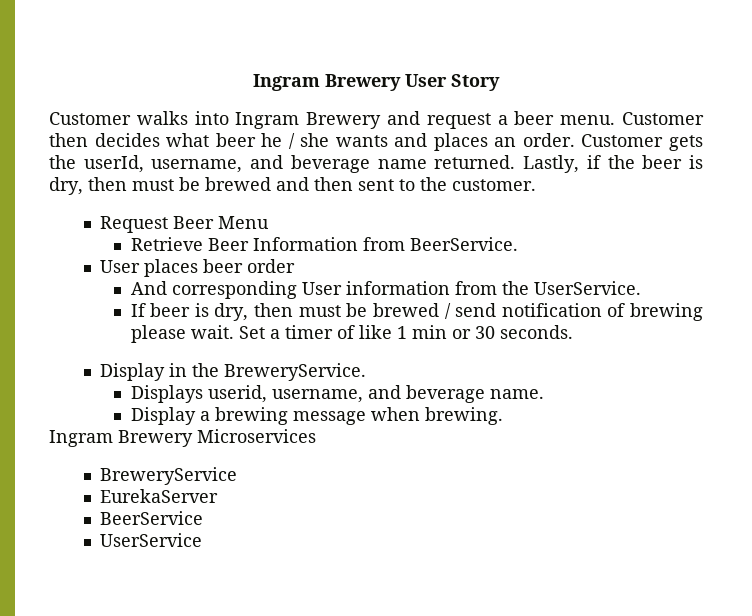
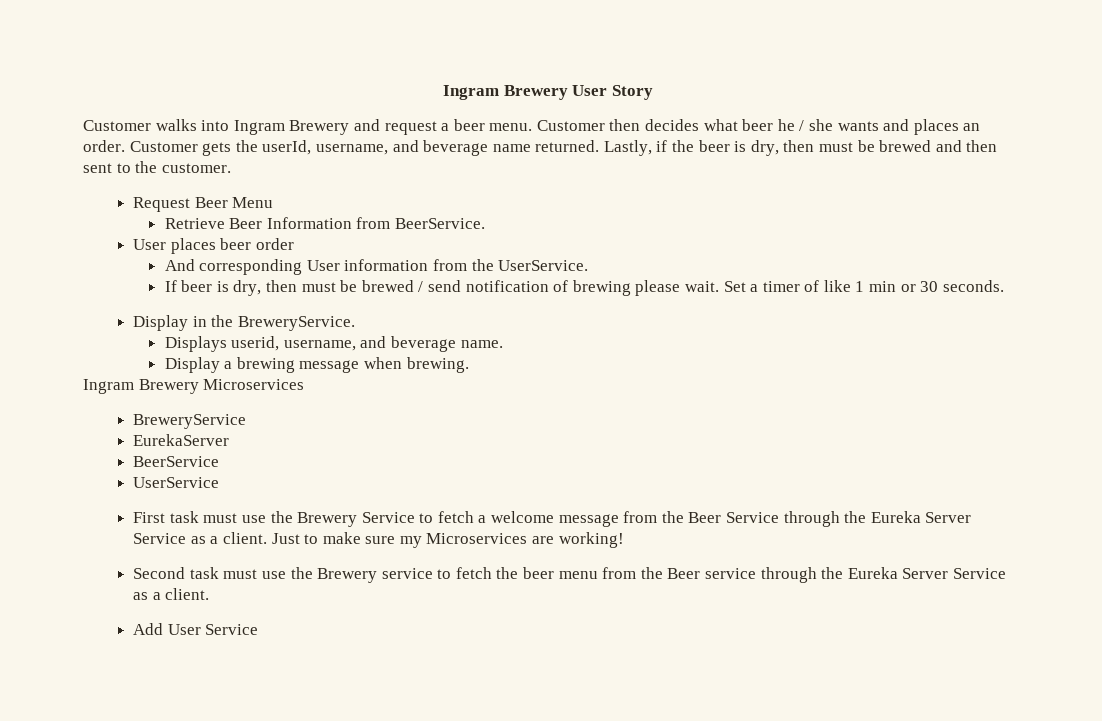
(202, 540) none -> [133,511,972,527] [133,532,624,548] [133,567,1006,583] [133,588,210,600] [133,623,259,635] // First task must use the Brewery Service to fetch a welcome message from the Beer Service through the Eureka Server Service as a client. Just to make sure my Microservices are working! // Second task must use the Brewery service to fetch the beer menu from the Beer service through the Eureka Server Service as a client. // Add User Service

